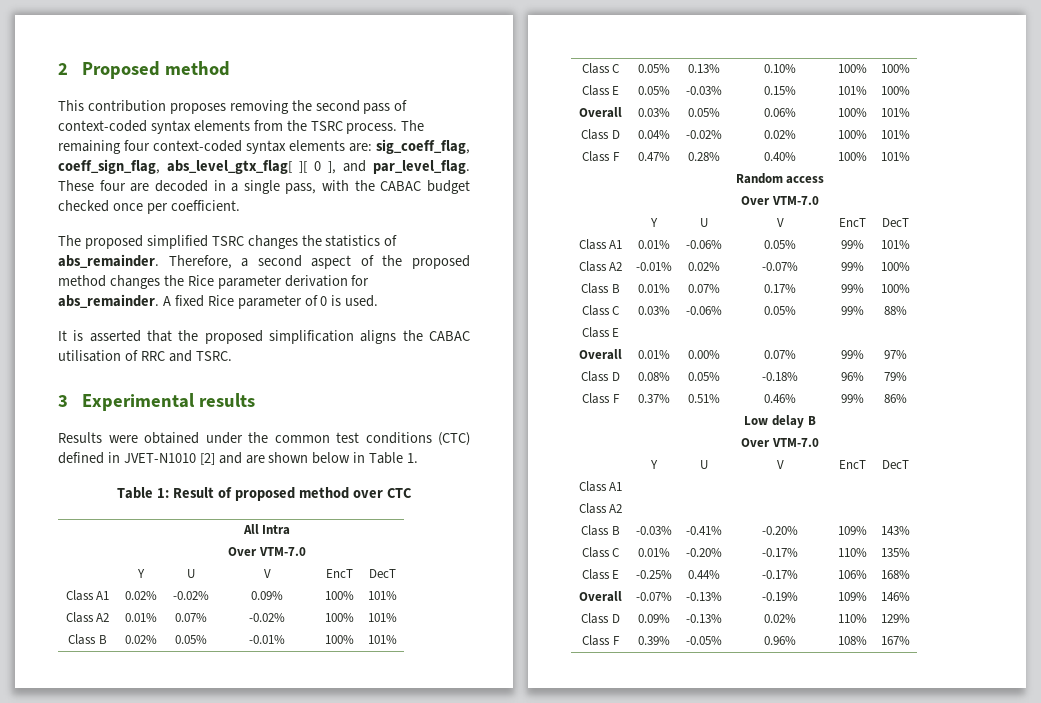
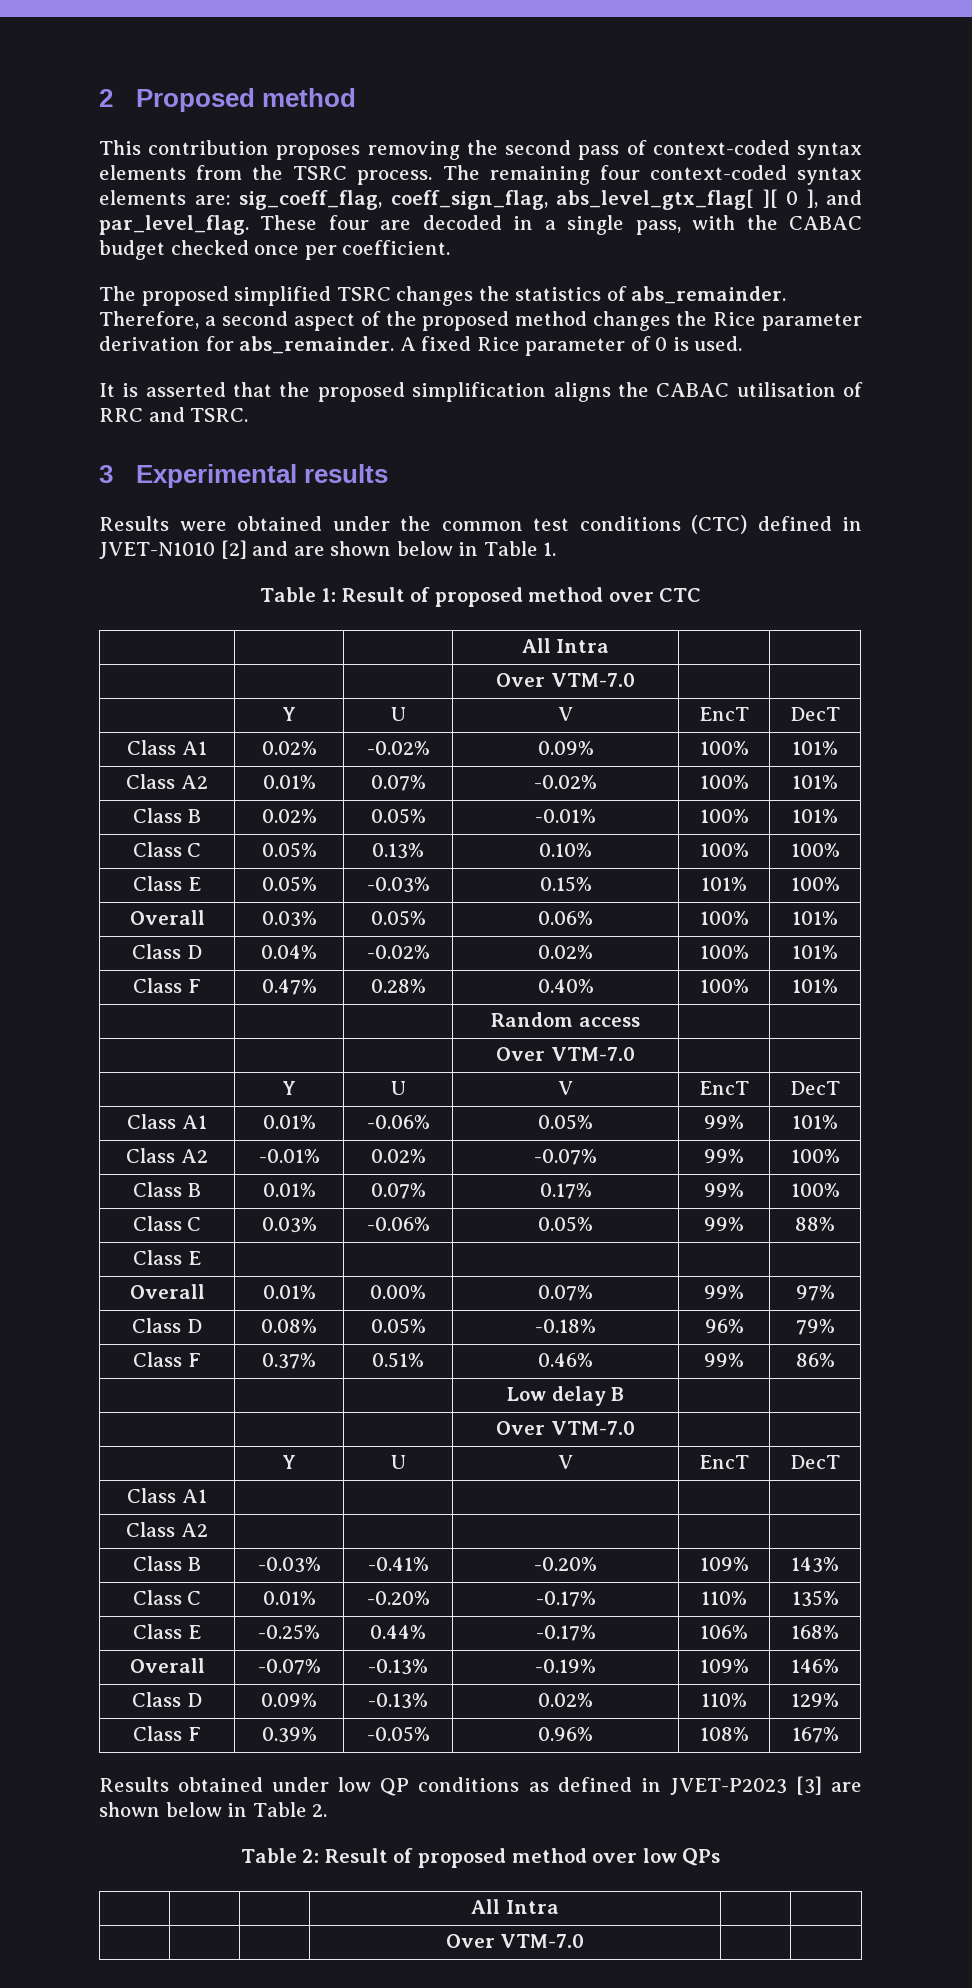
(910, 640) none -> [99,1776,862,1796] [99,1802,328,1817] [240,1848,721,1868] [471,1899,559,1914] [445,1934,585,1948] // Results obtained under low QP conditions as defined in JVET-P2023 [3] are shown below in Table 2. // Table 2: Result of proposed method over low QPs // | | | All Intra | | // | | | Over VTM-7.0 | |

